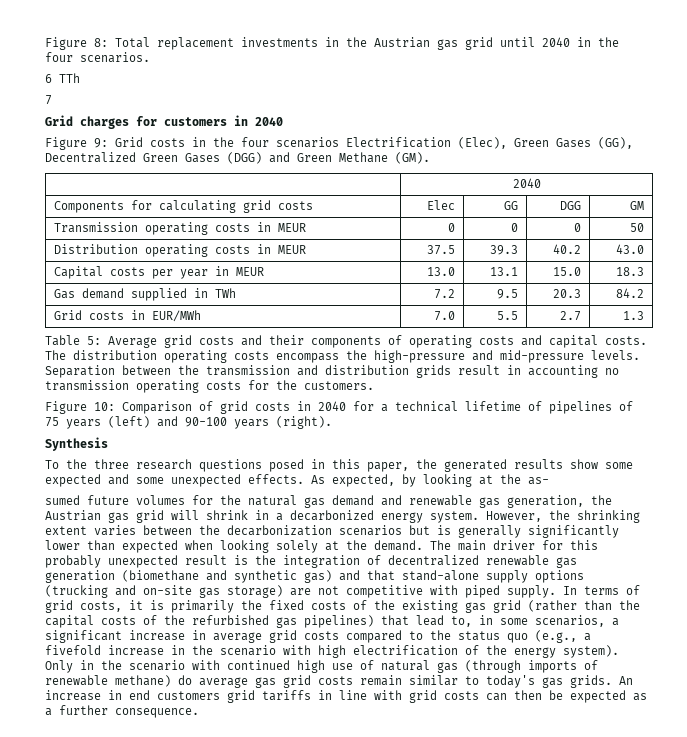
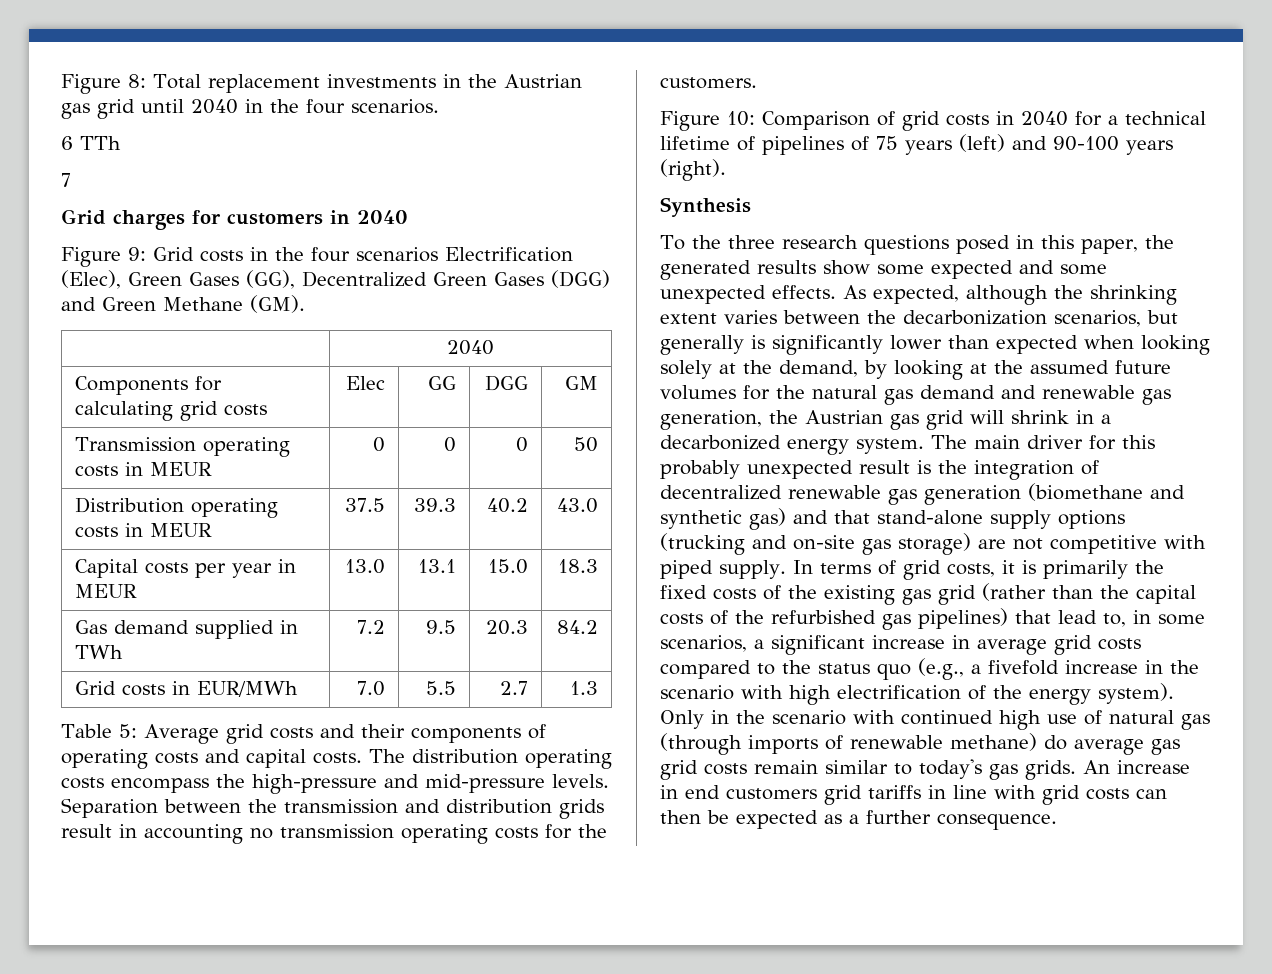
(395, 480) none -> [966,285,1177,305] [660,310,1178,327] [660,335,1210,355] [660,360,858,379] although the shrinking extent varies between the decarbonization scenarios, but generally is significantly lower than expected when looking solely at the demand,
[528,477,549,485] [45,495,80,505] as- // sumed -> [1030,360,1109,374] assumed
[486,510,640,523] [45,525,619,538] [45,540,423,553] However, the shrinking extent varies between the decarbonization scenarios but is generally significantly lower than expected when looking solely at the demand. -> (924, 446) none

